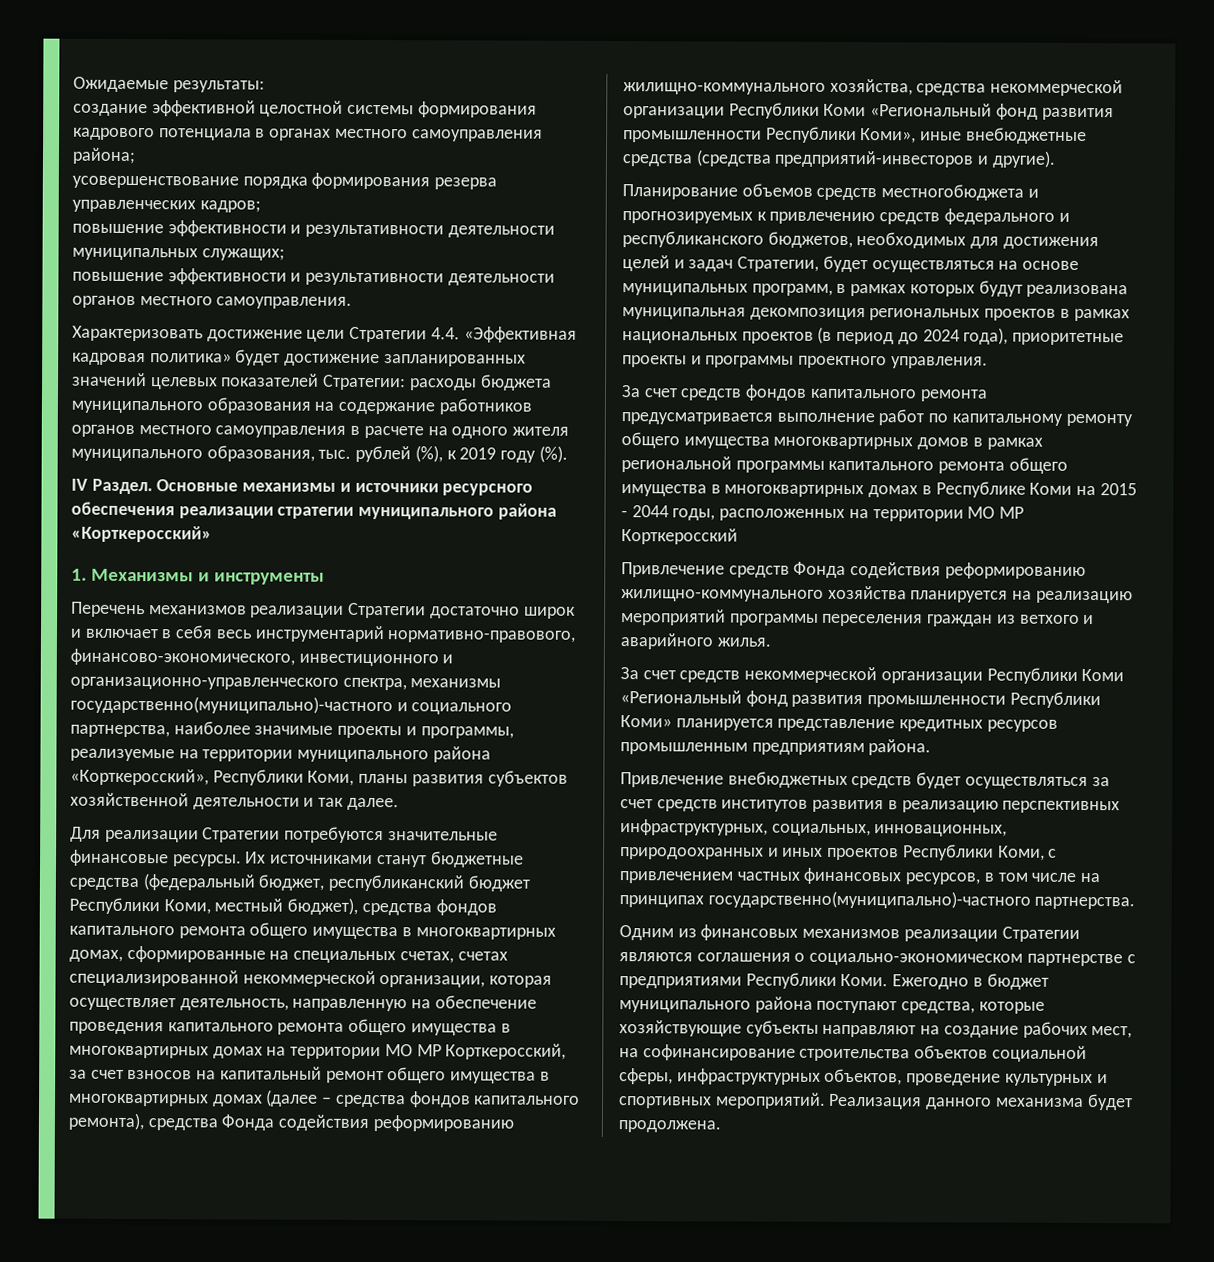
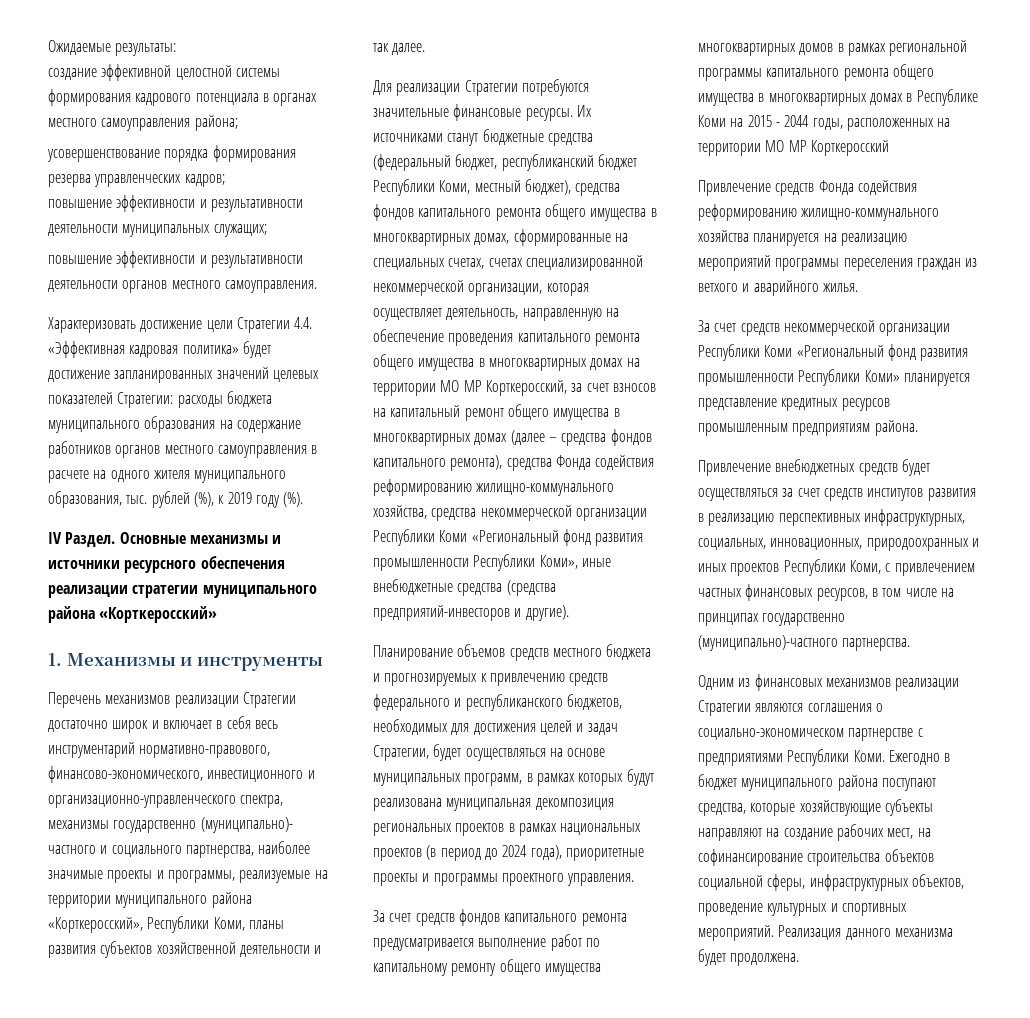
[70,695,393,715] государственно(муниципально)-частного -> [113,817,293,833] [48,845,96,854] государственно (муниципально)- частного
[881,184,1025,201] местногобюджета -> [552,644,652,660] местного бюджета
[707,890,1031,909] государственно(муниципально)-частного -> [762,613,846,626] [698,635,838,651] государственно (муниципально)-частного

